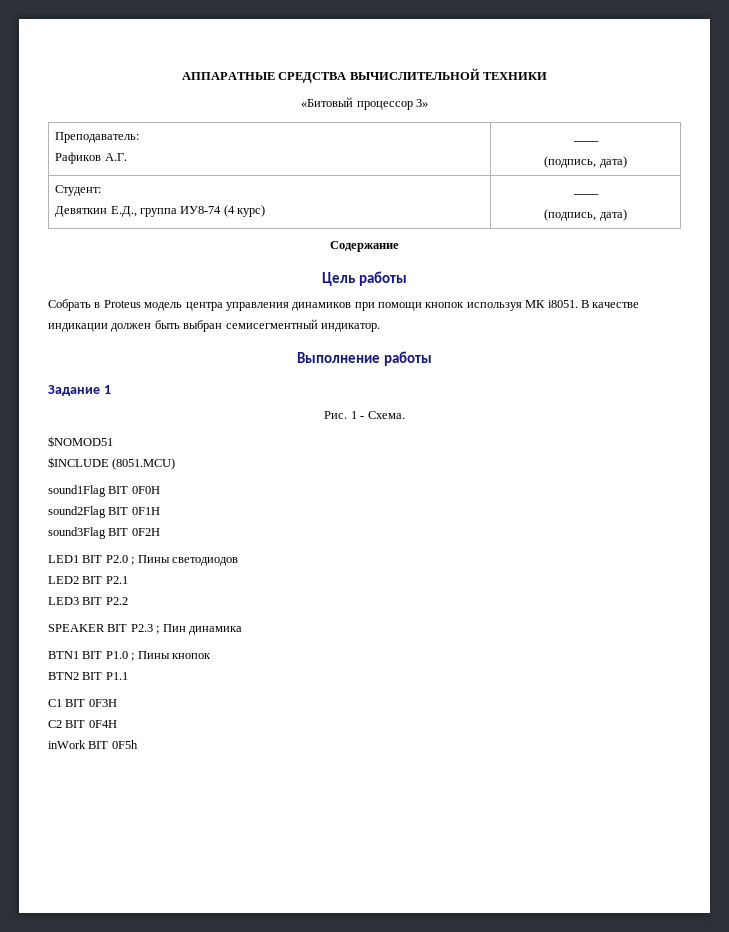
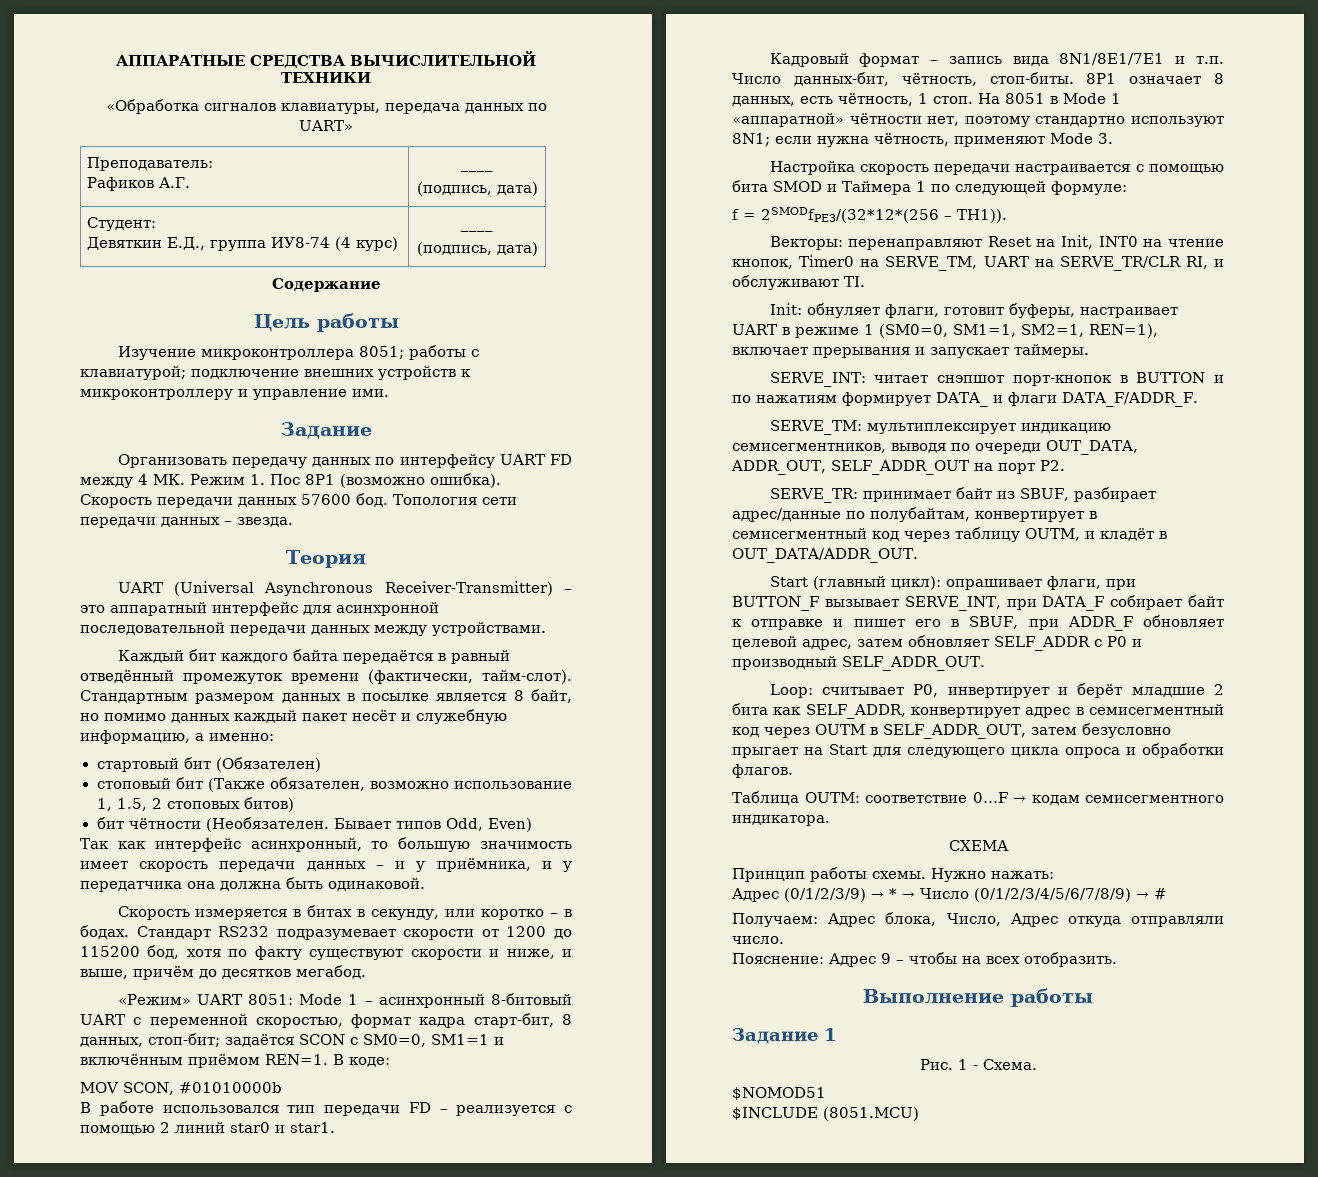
[301,97,428,110] «Битовый процессор 3» -> [105,99,547,114] [299,120,353,131] «Обработка сигналов клавиатуры, передача данных по UART»
[48,299,640,311] [48,319,380,332] Собрать в Proteus модель центра управления динамиков при помощи кнопок используя МК i8051. В качестве индикации должен быть выбран семисегментный индикатор. -> [117,345,479,360] [80,366,471,380] [80,389,389,400] [280,422,372,439] [117,454,572,468] [80,473,501,488] [80,493,517,508] [80,517,293,528] [286,550,366,568] [117,581,572,596] [80,602,439,616] [80,622,546,636] [117,649,510,664] [80,670,572,684] [80,689,572,704] [80,709,507,724] [80,730,274,744] [96,757,321,772] [96,777,572,792] [96,797,294,812] [96,817,532,832] [80,837,572,852] [80,858,572,872] [80,877,425,892] [117,905,573,920] [80,925,572,940] [80,945,573,960] [80,965,366,980] [117,993,572,1008] [80,1013,572,1028] [80,1033,504,1047] [80,1054,390,1068] [80,1082,282,1095] [80,1101,572,1116] [80,1122,335,1135] [769,53,1224,67] [732,72,1224,86] [732,93,1121,106] [732,113,1224,127] [732,133,1113,147] [769,161,1224,175] [732,180,1127,195] [732,207,1007,223] [769,235,1224,250] [732,255,1224,271] [732,275,865,290] [769,303,1178,318] [732,324,1158,338] [732,344,1089,358] [769,372,1224,387] [732,392,1198,407] [769,420,1111,435] [732,440,1138,455] [731,460,1065,475] [769,487,1156,503] [732,507,1097,522] [732,527,1167,542] [732,548,918,563] [769,576,1136,590] [732,595,1224,611] [732,615,1224,631] [732,635,1142,651] [732,656,985,671] [769,683,1224,698] [732,703,1224,719] [732,723,1171,739] [732,743,1224,758] [732,764,793,778] [732,791,1224,805] [732,815,830,826] [948,840,1009,851] [732,867,1054,882] [732,888,1167,902] [732,912,1224,927] [732,936,784,944] [732,952,1117,967] Изучение микроконтроллера 8051; работы с клавиатурой; подключение внешних устройств к микроконтроллеру и управление ими. // Задание // Организовать передачу данных по интерфейсу UART FD между 4 МК. Режим 1. Пос 8P1 (возможно ошибка). Скорость передачи данных 57600 бод. Топология сети передачи данных – звезда. // Теория // UART (Universal Asynchronous Receiver-Transmitter) – это аппаратный интерфейс для асинхронной последовательной передачи данных между устройствами. // Каждый бит каждого байта передаётся в равный отведённый промежуток времени (фактически, тайм-слот). Стандартным размером данных в посылке является 8 байт, но помимо данных каждый пакет несёт и служебную информацию, а именно: // стартовый бит (Обязателен) // стоповый бит (Также обязателен, возможно использование 1, 1.5, 2 стоповых битов) // бит чётности (Необязателен. Бывает типов Odd, Even) // Так как интерфейс асинхронный, то большую значимость имеет скорость передачи данных – и у приёмника, и у передатчика она должна быть одинаковой. // Скорость измеряется в битах в секунду, или коротко – в бодах. Стандарт RS232 подразумевает скорости от 1200 до 115200 бод, хотя по факту существуют скорости и ниже, и выше, причём до десятков мегабод. // «Режим» UART 8051: Mode 1 – асинхронный 8-битовый UART с переменной скоростью, формат кадра старт-бит, 8 данных, стоп-бит; задаётся SCON с SM0=0, SM1=1 и включённым приёмом REN=1. В коде: // MOV SCON, #01010000b // В работе использовался тип передачи FD – реализуется с помощью 2 линий star0 и star1. // Кадровый формат – запись вида 8N1/8E1/7E1 и т.п. Число данных-бит, чётность, стоп-биты. 8P1 означает 8 данных, есть чётность, 1 стоп. На 8051 в Mode 1 «аппаратной» чётности нет, поэтому стандартно используют 8N1; если нужна чётность, применяют Mode 3. // Настройка скорость передачи настраивается с помощью бита SMOD и Таймера 1 по следующей формуле: // f = 2SMODfРЕЗ/(32*12*(256 – ТН1)). // Векторы: перенаправляют Reset на Init, INT0 на чтение кнопок, Timer0 на SERVE_TM, UART на SERVE_TR/CLR RI, и обслуживают TI. // Init: обнуляет флаги, готовит буферы, настраивает UART в режиме 1 (SM0=0, SM1=1, SM2=1, REN=1), включает прерывания и запускает таймеры. // SERVE_INT: читает снэпшот порт-кнопок в BUTTON и по нажатиям формирует DATA_ и флаги DATA_F/ADDR_F. // SERVE_TM: мультиплексирует индикацию семисегментников, выводя по очереди OUT_DATA, ADDR_OUT, SELF_ADDR_OUT на порт P2. // SERVE_TR: принимает байт из SBUF, разбирает адрес/данные по полубайтам, конвертирует в семисегментный код через таблицу OUTM, и кладёт в OUT_DATA/ADDR_OUT. // Start (главный цикл): опрашивает флаги, при BUTTON_F вызывает SERVE_INT, при DATA_F собирает байт к отправке и пишет его в SBUF, при ADDR_F обновляет целевой адрес, затем обновляет SELF_ADDR с P0 и производный SELF_ADDR_OUT. // Loop: считывает P0, инвертирует и берёт младшие 2 бита как SELF_ADDR, конвертирует адрес в семисегментный код через OUTM в SELF_ADDR_OUT, затем безусловно прыгает на Start для следующего цикла опроса и обработки флагов. // Таблица OUTM: соответствие 0…F → кодам семисегментного индикатора. // СХЕМА // Принцип работы схемы. Нужно нажать: // Адрес (0/1/2/3/9) → * → Число (0/1/2/3/4/5/6/7/8/9) → # // Получаем: Адрес блока, Число, Адрес откуда отправляли число. // Пояснение: Адрес 9 – чтобы на всех отобразить.
[48,485,160,497] [48,506,160,518] [48,527,160,539] [48,555,238,566] [48,576,128,584] [48,597,128,605] [48,624,242,635] [48,651,211,661] [48,672,128,680] [48,699,117,707] [48,720,117,728] [48,740,138,749] // sound1Flag BIT 0F0H // sound2Flag BIT 0F1H // sound3Flag BIT 0F2H // LED1 BIT P2.0 ; Пины светодиодов // LED2 BIT P2.1 // LED3 BIT P2.2 // SPEAKER BIT P2.3 ; Пин динамика // BTN1 BIT P1.0 ; Пины кнопок // BTN2 BIT P1.1 // C1 BIT 0F3H // C2 BIT 0F4H // inWork BIT 0F5h -> (919, 1114) none

